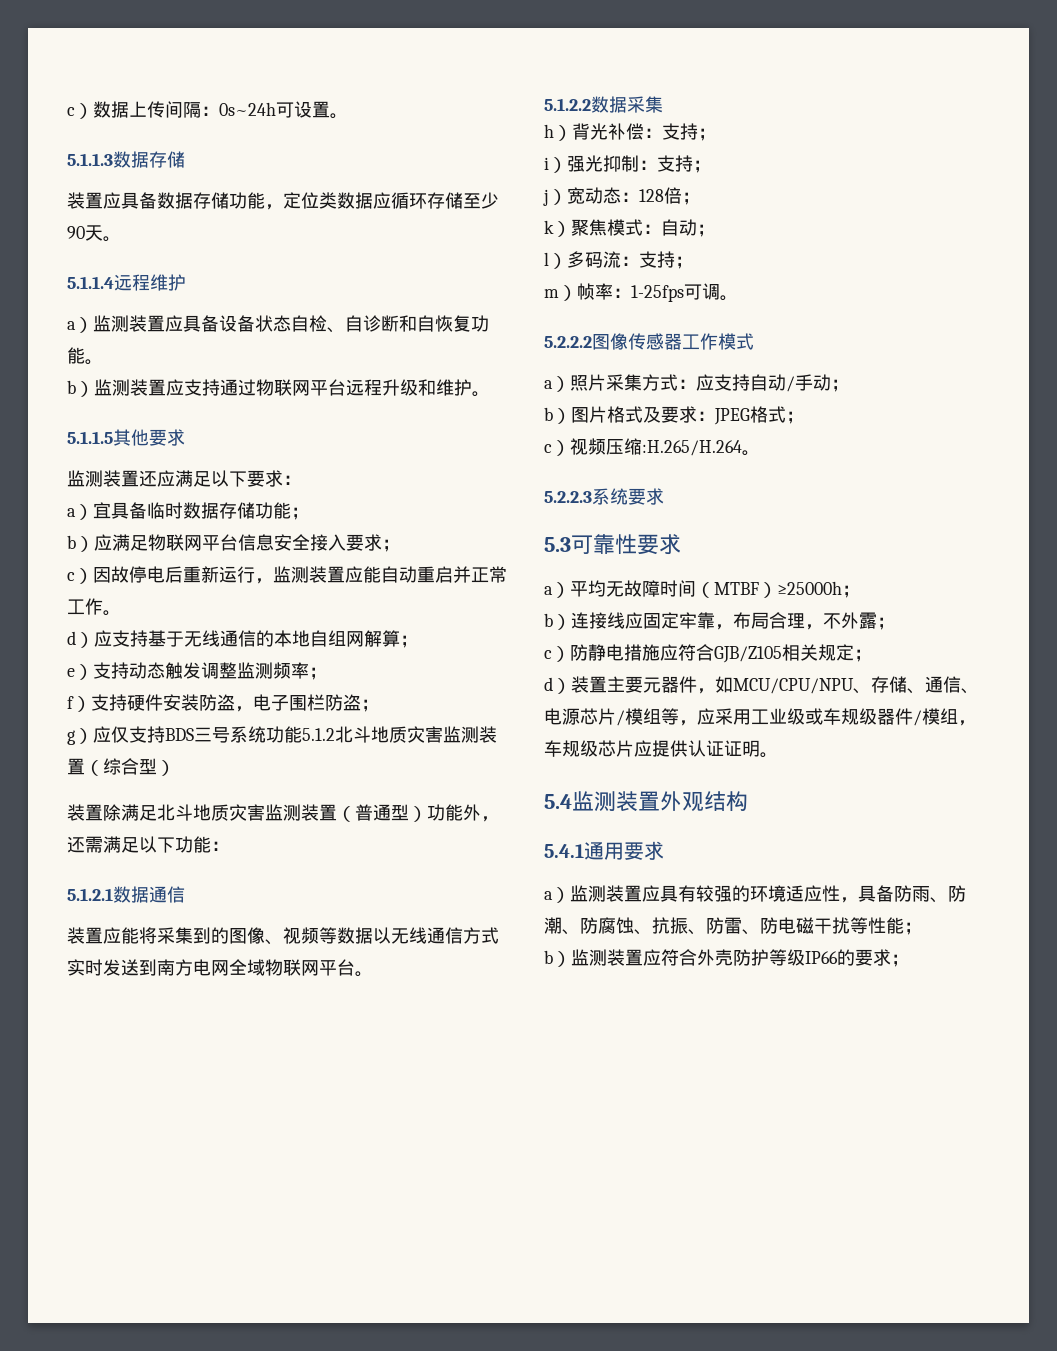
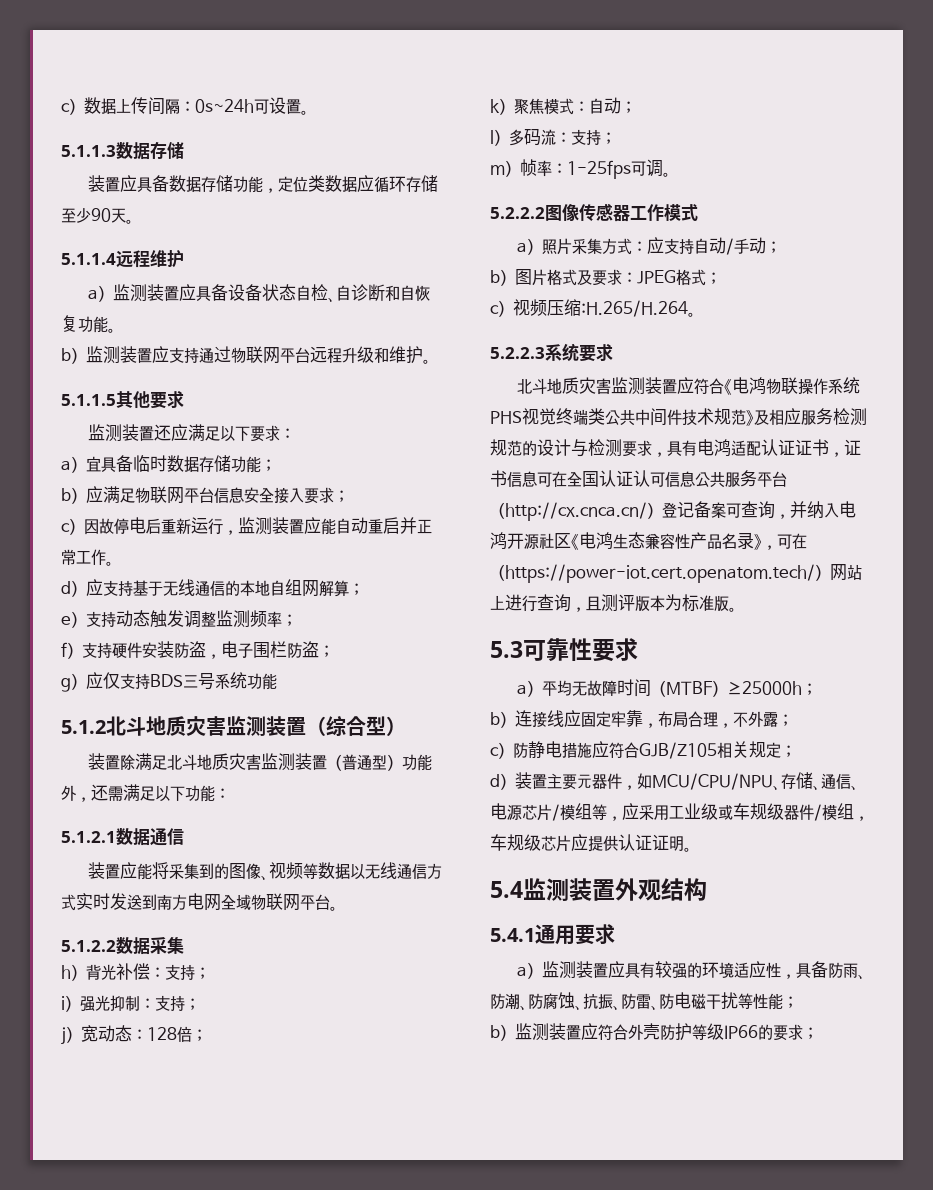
(302, 734) none -> (277, 681) //
(664, 496) none -> [517,377,861,395] [490,408,867,426] [490,439,861,457] [490,470,787,488] [490,501,856,521] [490,532,807,550] [490,564,862,583] [490,594,737,612] // 北斗地质灾害监测装置应符合《电鸿物联操作系统PHS视觉终端类公共中间件技术规范》及相应服务检测规范的设计与检测要求，具有电鸿适配认证证书，证书信息可在全国认证认可信息公共服务平台（http://cx.cnca.cn/）登记备案可查询，并纳入电鸿开源社区《电鸿生态兼容性产品名录》，可在（https://power-iot.cert.openatom.tech/）网站上进行查询，且测评版本为标准版。

